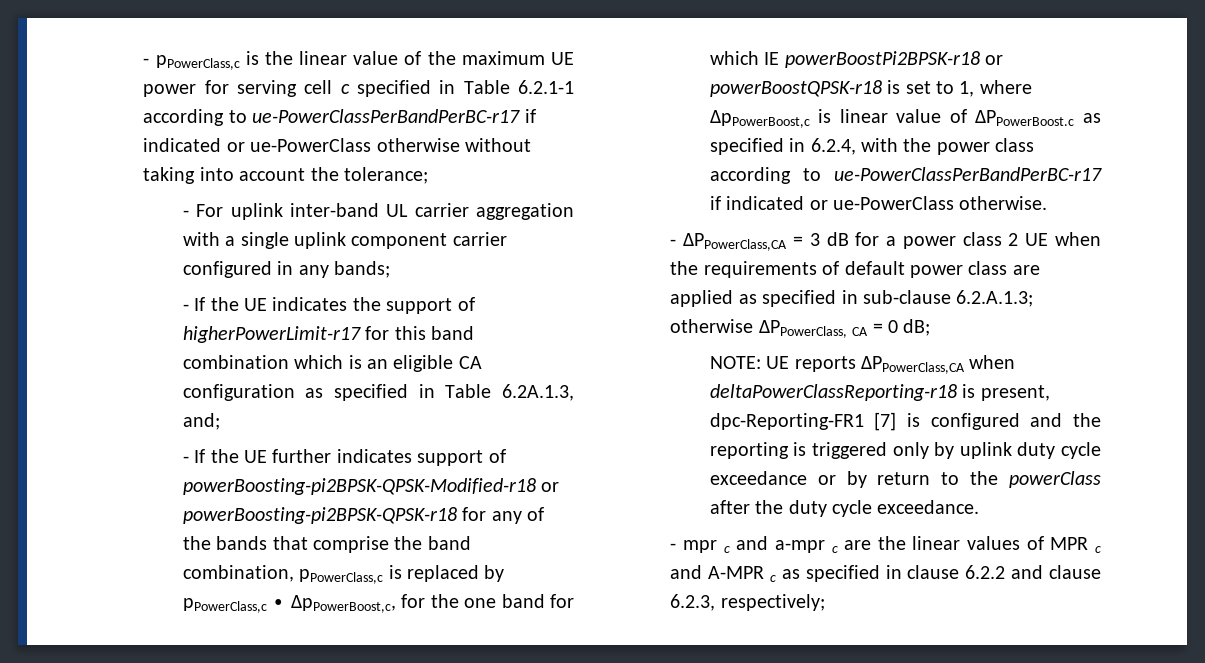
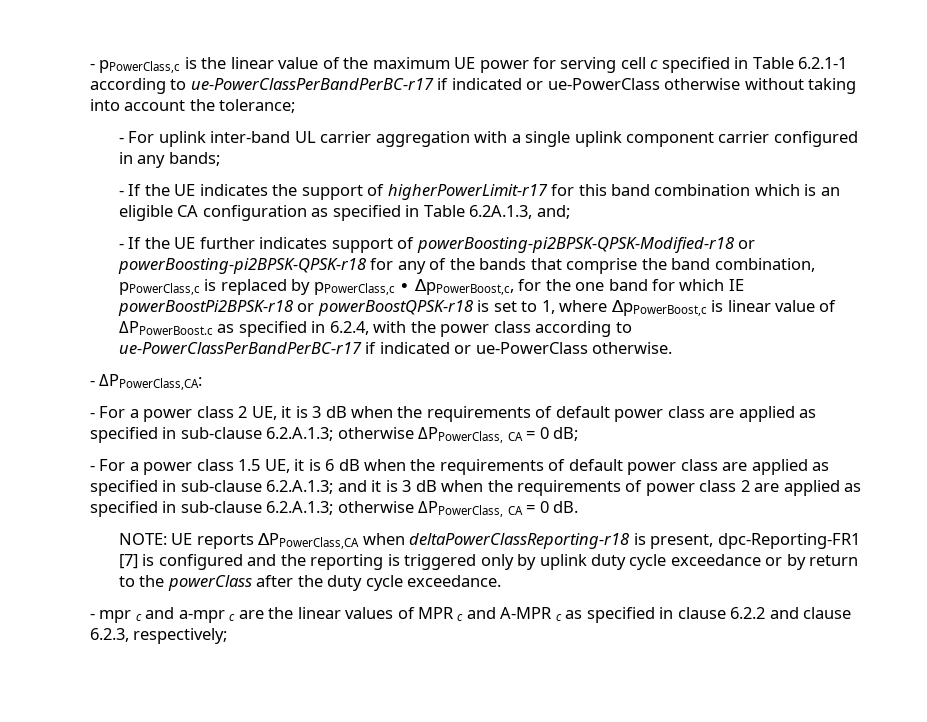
[683,232,1049,251] ΔPPowerClass,CA = 3 dB for a power class 2 UE -> [99,374,203,390] [89,406,347,422] ΔPPowerClass,CA: // - For a power class 2 UE, it is 3 dB
(931, 327) none -> [89,459,830,475] [89,480,862,496] [89,501,579,517] // - For a power class 1.5 UE, it is 6 dB when the requirements of default power class are applied as specified in sub-clause 6.2.A.1.3; and it is 3 dB when the requirements of power class 2 are applied as specified in sub-clause 6.2.A.1.3; otherwise ΔPPowerClass, CA = 0 dB.

